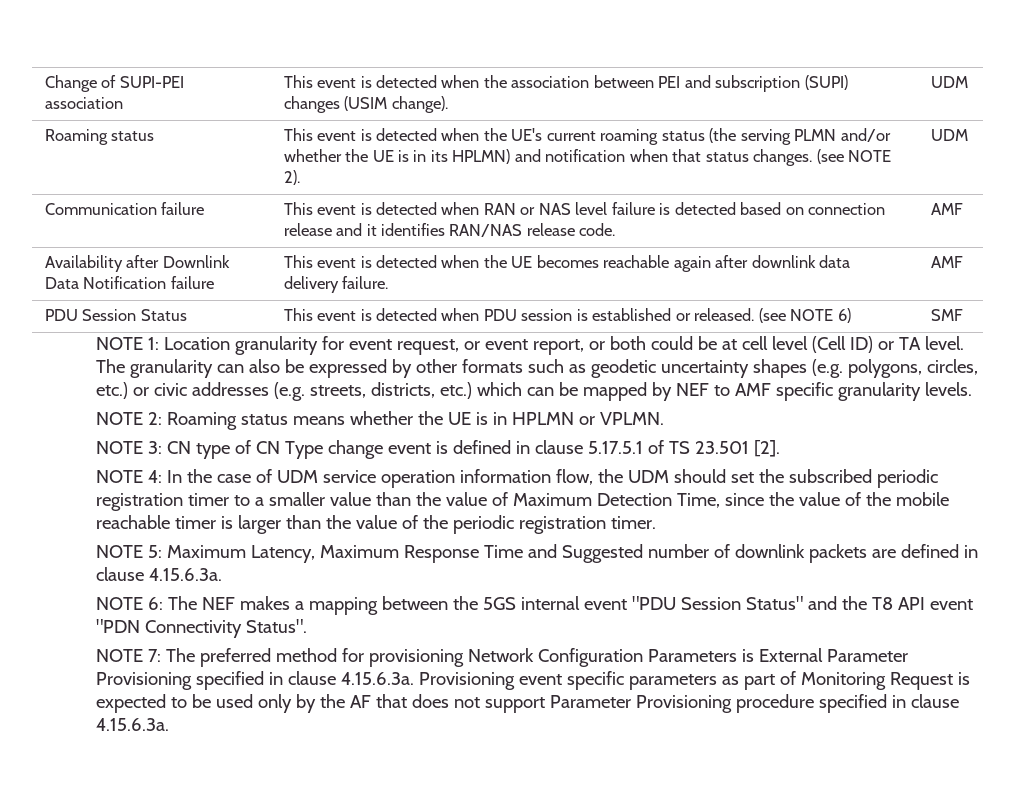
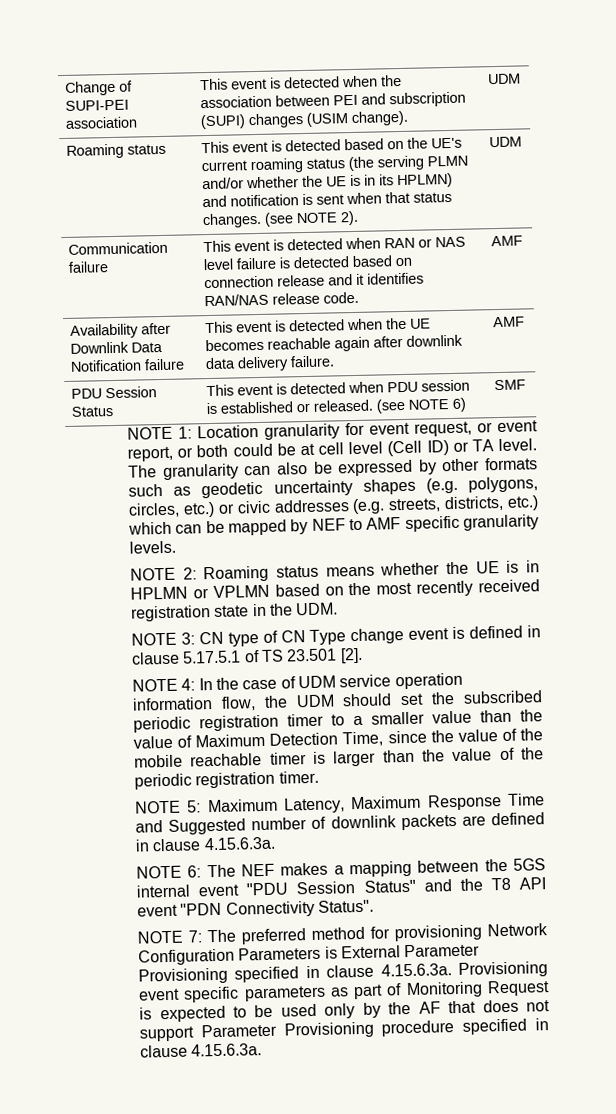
[441,128,480,141] when -> [343,138,404,151] based on
(626, 155) none -> [301,193,344,206] is sent
[599,412,664,425] VPLMN. -> [212,579,540,598] [130,602,339,622] VPLMN based on the most recently received registration state in the UDM.

